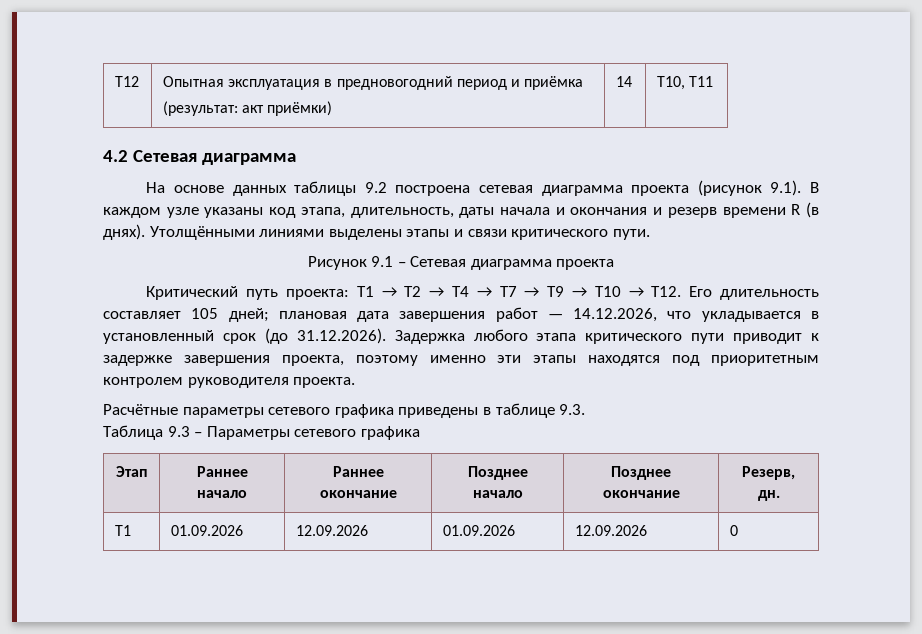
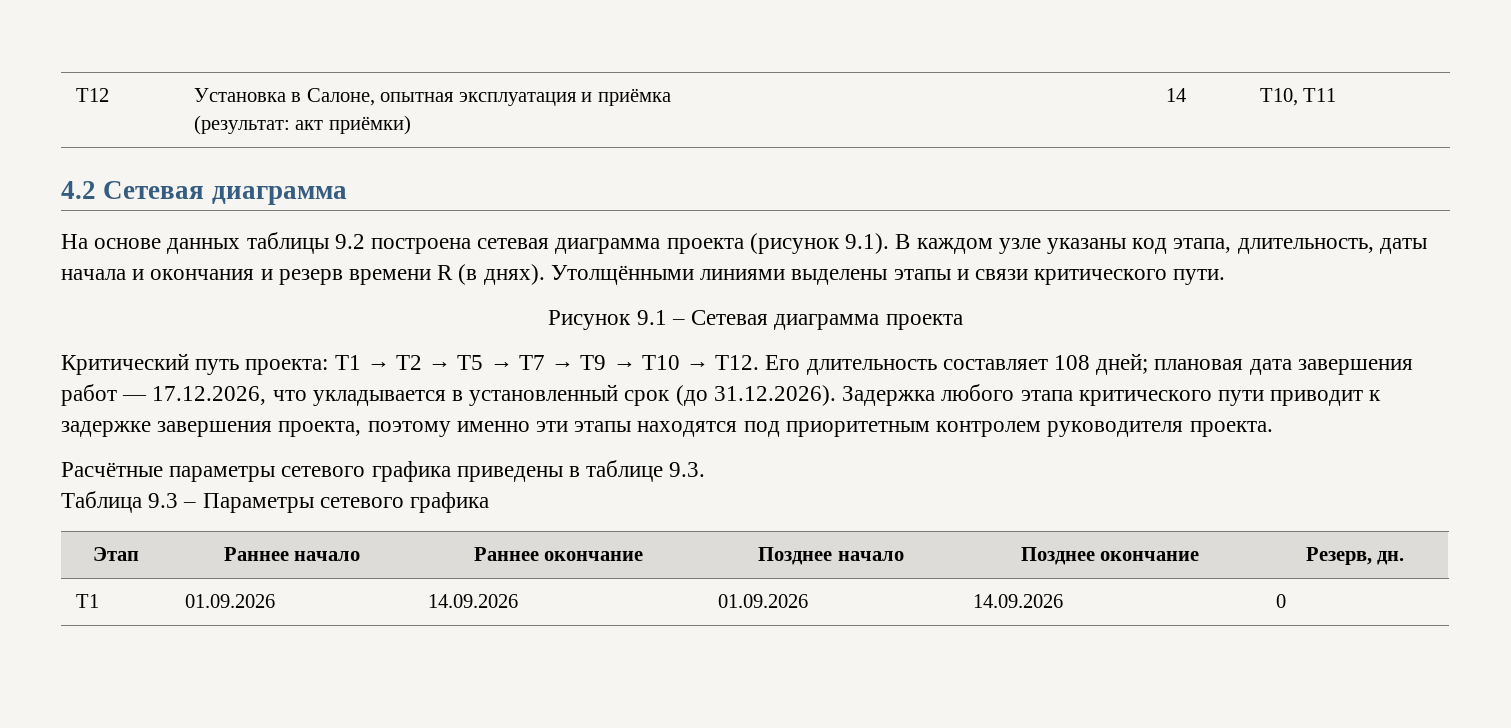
[162,76,507,90] Опытная эксплуатация в предновогодний период -> [193,88,577,106] Установка в Салоне, опытная эксплуатация
[451,286,469,297] T4 -> [457,355,484,370] T5
[191,308,219,319] 105 -> [1053,355,1090,370] 108
[573,308,658,322] 14.12.2026, -> [152,386,267,405] 17.12.2026,
[295,525,368,536] [442,525,515,536] [574,525,647,536] 12.09.2026 | 01.09.2026 | 12.09.2026 -> [427,594,518,608] [717,594,808,608] [972,594,1063,608] 14.09.2026 | 01.09.2026 | 14.09.2026

